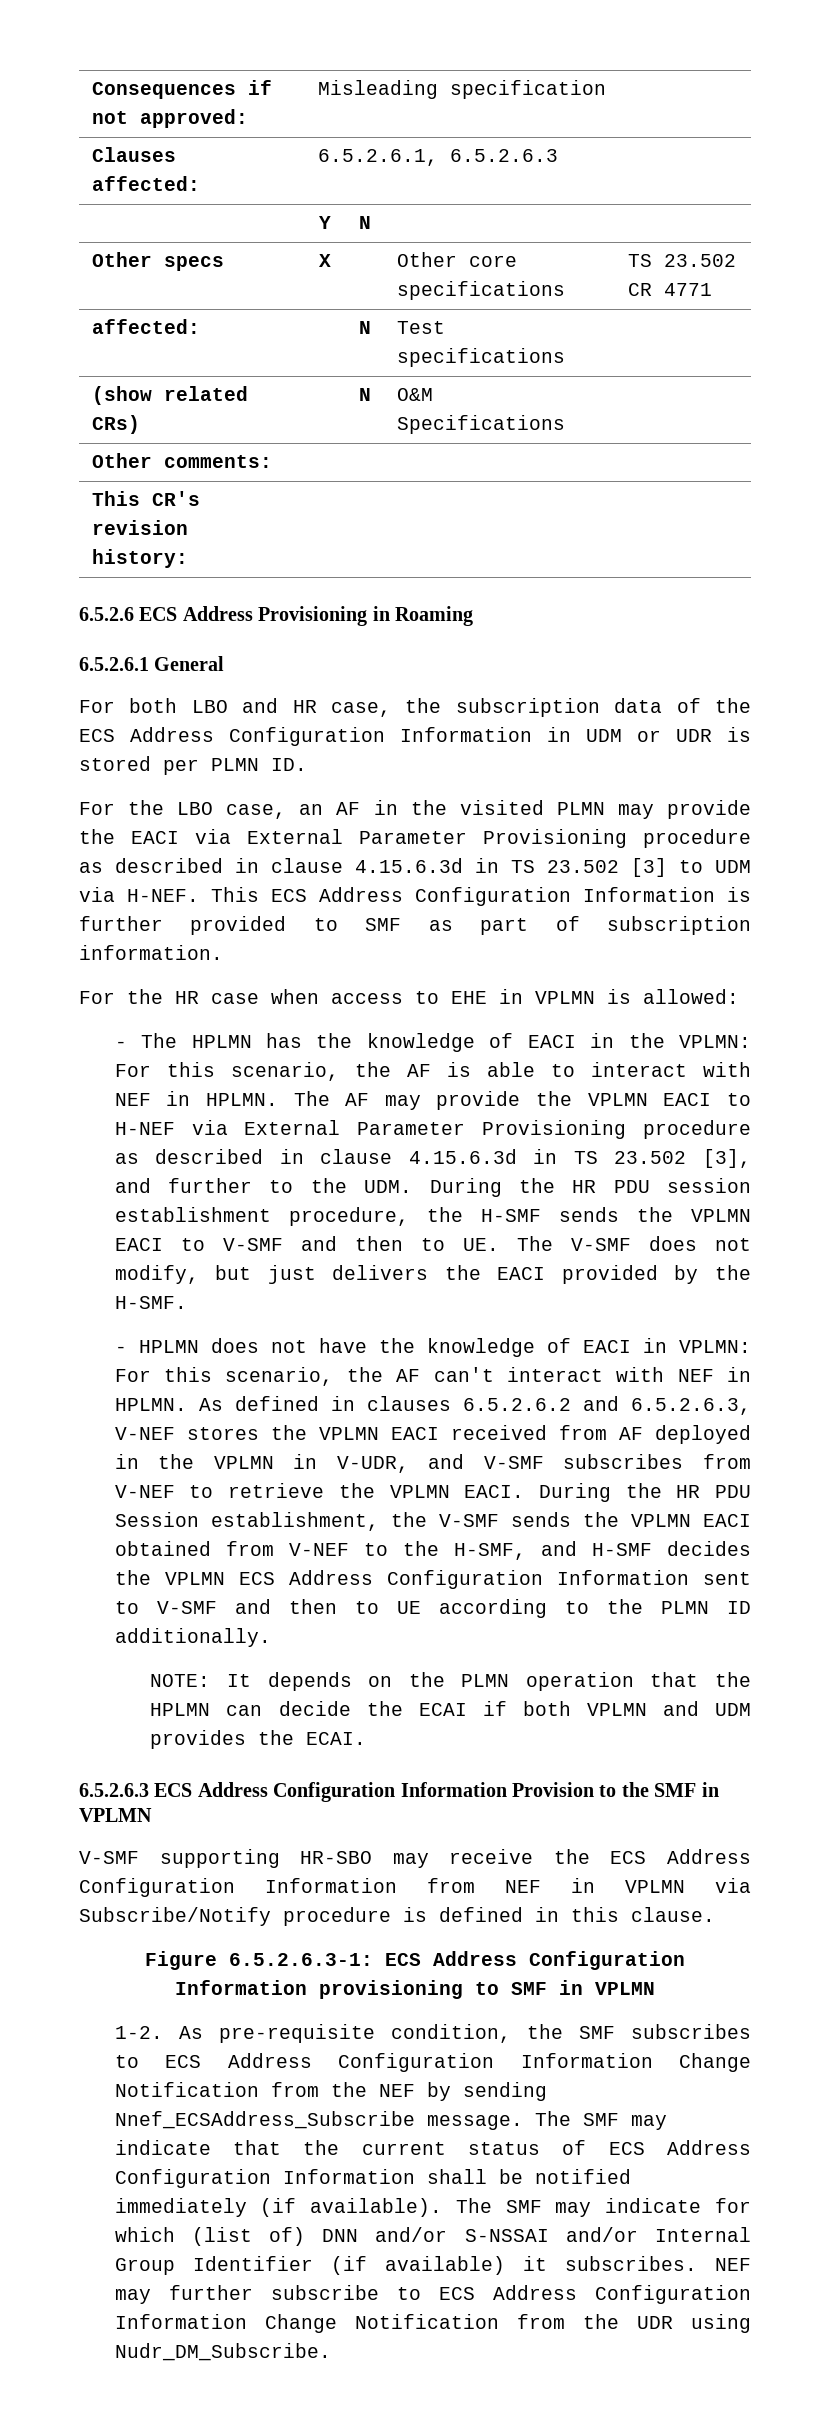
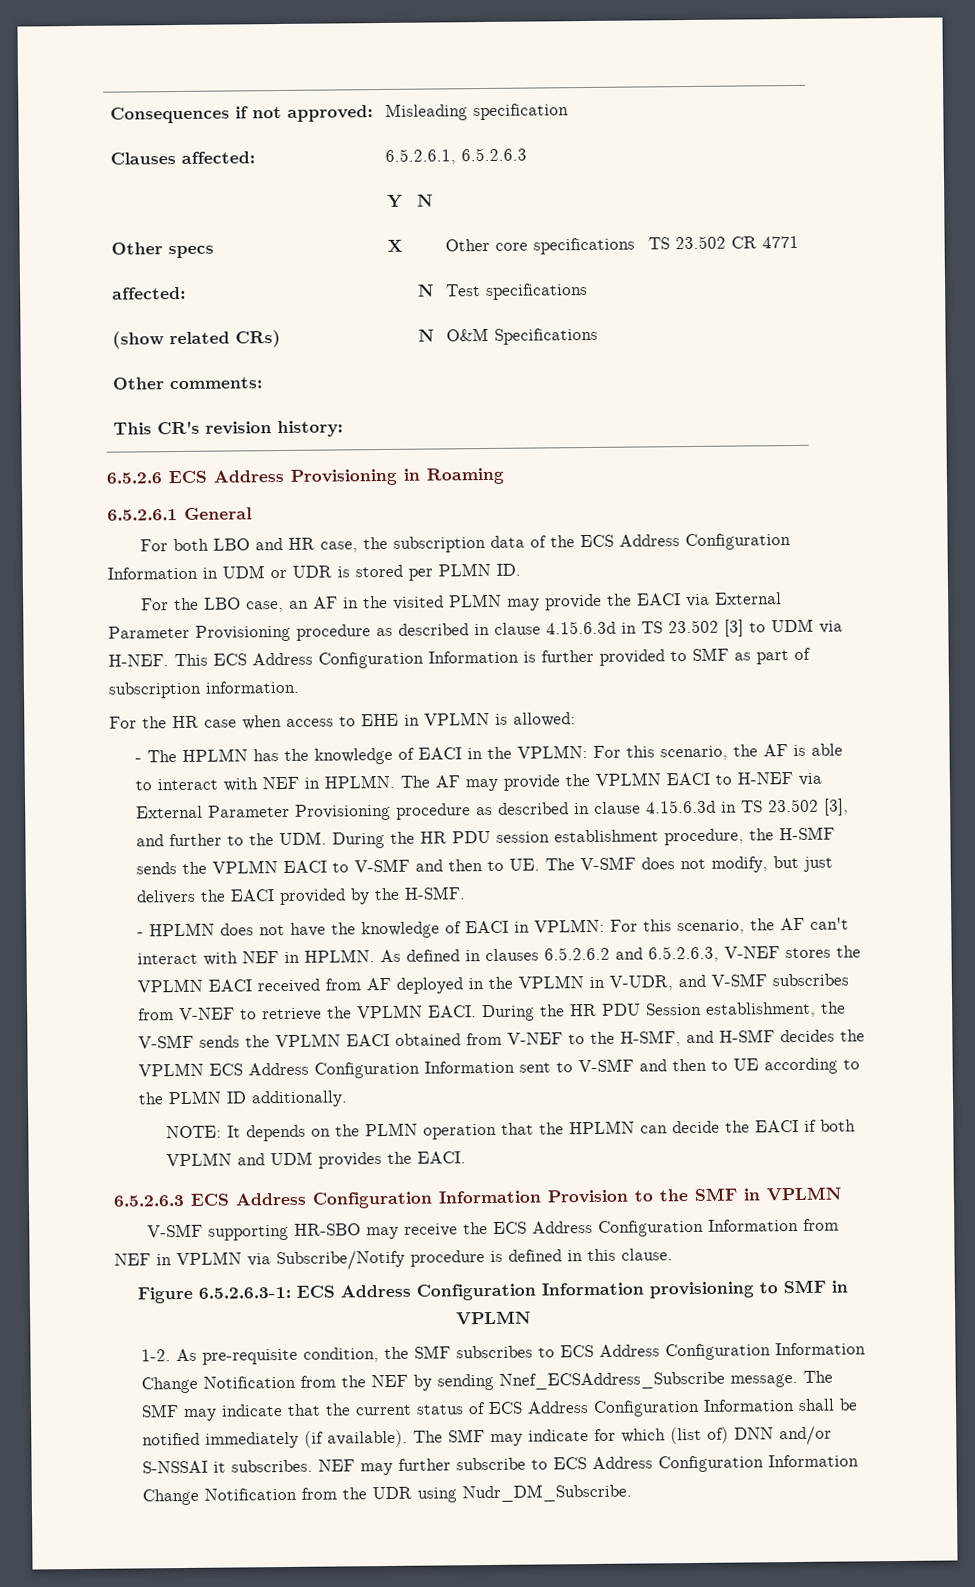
[418,1703,467,1716] ECAI -> [754,1119,799,1133] EACI
[306,1732,367,1745] ECAI. -> [416,1151,466,1164] EACI.
[565,2227,751,2242] [114,2256,505,2275] and/or Internal Group Identifier (if available) -> (209, 1467) none

